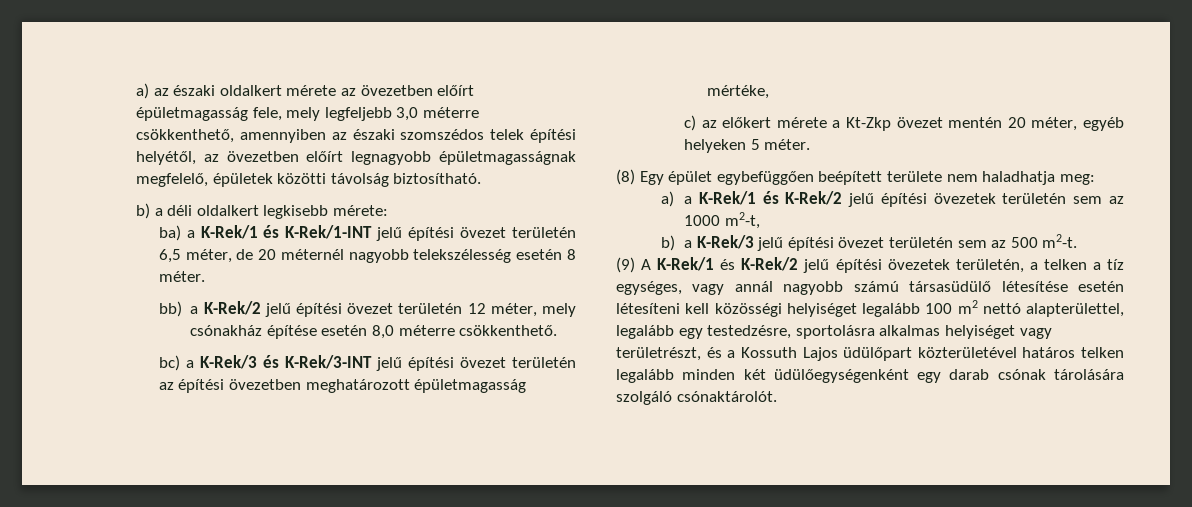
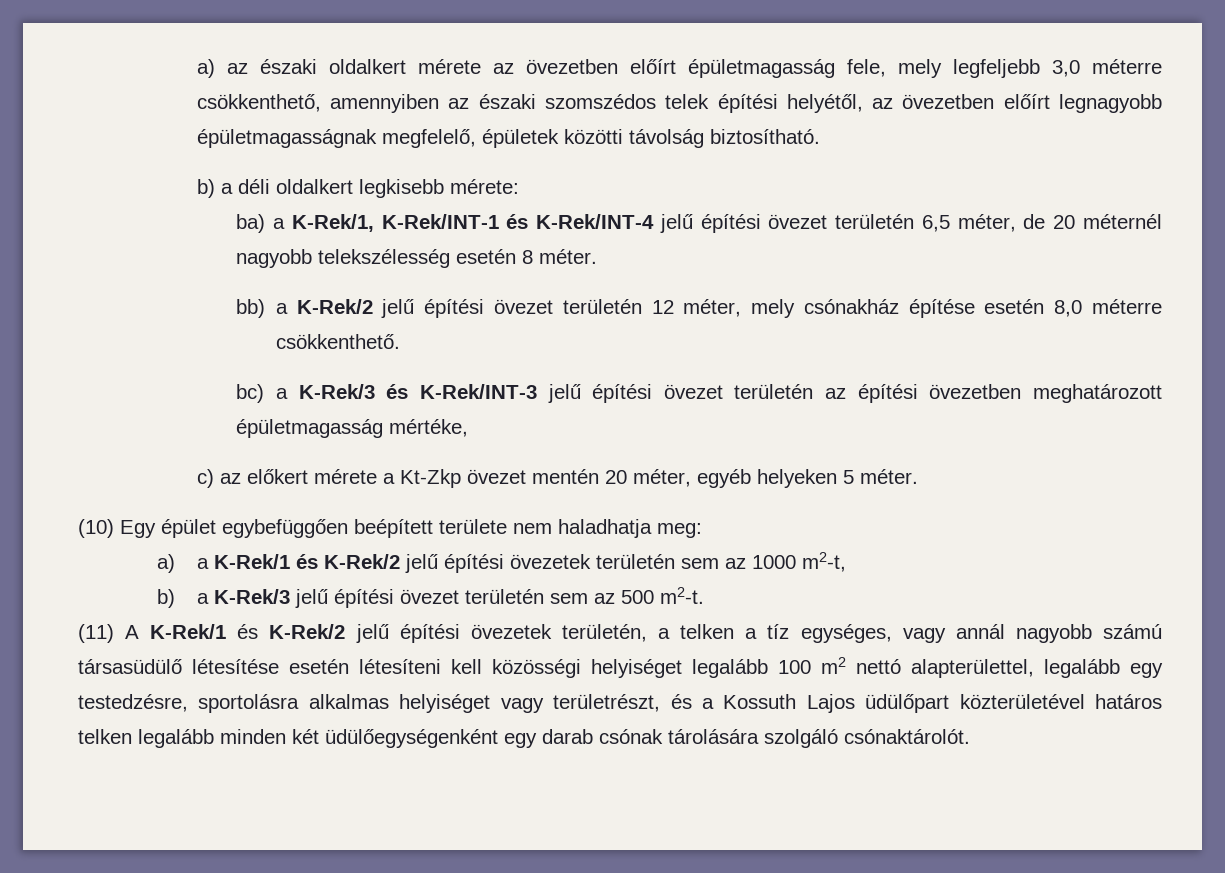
[200,225,373,239] K-Rek/1 és K-Rek/1-INT -> [291,214,655,232] K-Rek/1, K-Rek/INT-1 és K-Rek/INT-4
[284,355,372,369] K-Rek/3-INT -> [419,384,537,399] K-Rek/INT-3
[616,169,635,185] (8) -> [78,519,114,538] (10)
[616,257,635,273] (9) -> [78,624,114,643] (11)

